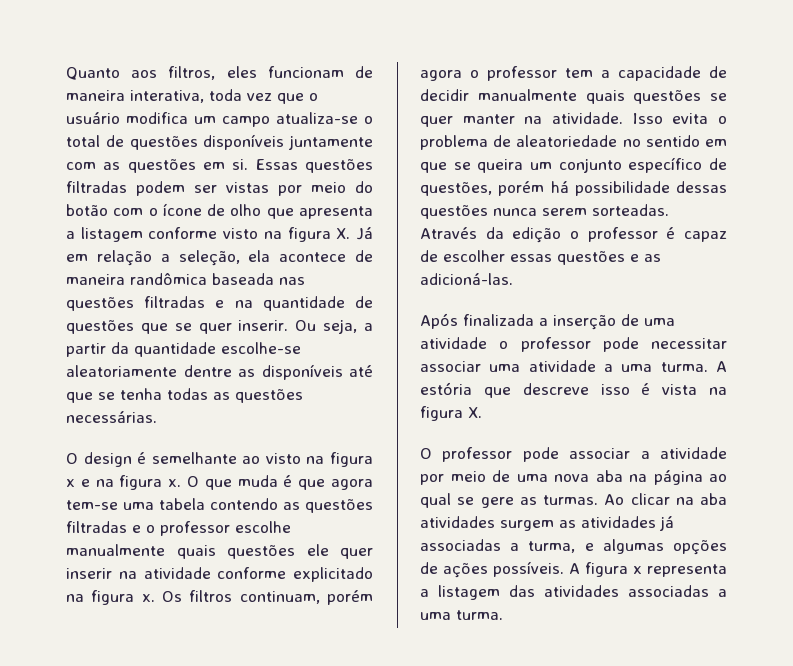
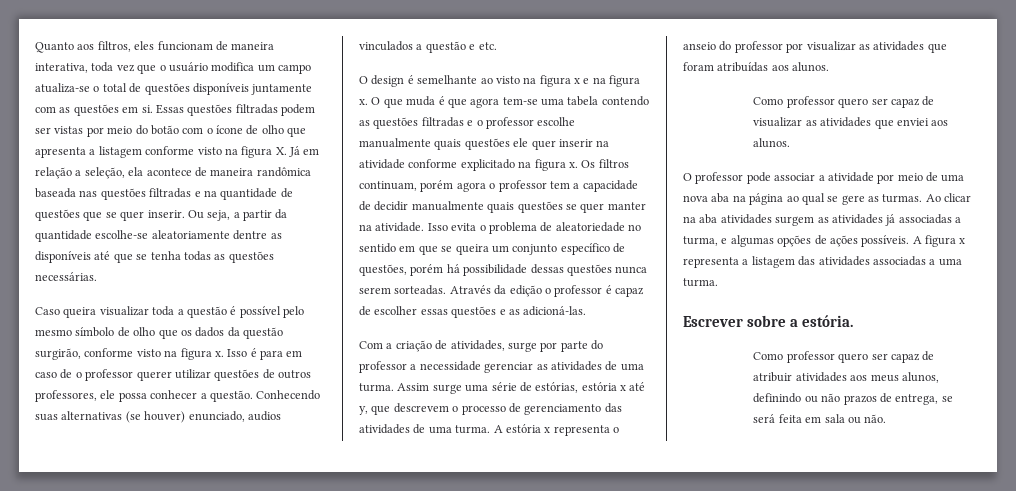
(157, 417) none -> [35,306,304,318] [35,327,283,339] [35,348,303,360] [35,369,311,381] [35,390,321,402] [35,411,281,423] [359,41,497,53] // Caso queira visualizar toda a questão é possível pelo mesmo símbolo de olho que os dados da questão surgirão, conforme visto na figura x. Isso é para em caso de o professor querer utilizar questões de outros professores, ele possa conhecer a questão. Conhecendo suas alternativas (se houver) enunciado, audios vinculados a questão e etc.
[420,313,675,330] [420,337,727,352] [420,360,727,372] [420,382,727,398] [420,406,482,421] Após finalizada a inserção de uma atividade o professor pode necessitar associar uma atividade a uma turma. A estória que descreve isso é vista na figura X. -> [359,340,603,352] [359,361,644,373] [359,382,646,394] [359,403,622,415] [359,424,619,436] [683,41,947,53] [683,62,830,72] [753,96,935,108] [753,117,949,129] [753,138,791,148] Com a criação de atividades, surge por parte do professor a necessidade gerenciar as atividades de uma turma. Assim surge uma série de estórias, estória x até y, que descrevem o processo de gerenciamento das atividades de uma turma. A estória x representa o anseio do professor por visualizar as atividades que foram atribuídas aos alunos. // Como professor quero ser capaz de visualizar as atividades que enviei aos alunos.
(503, 615) none -> [683,315,854,327] [753,351,935,363] [753,372,939,383] [753,393,953,405] [753,414,887,424] // Escrever sobre a estória. // Como professor quero ser capaz de atribuir atividades aos meus alunos, definindo ou não prazos de entrega, se será feita em sala ou não.

